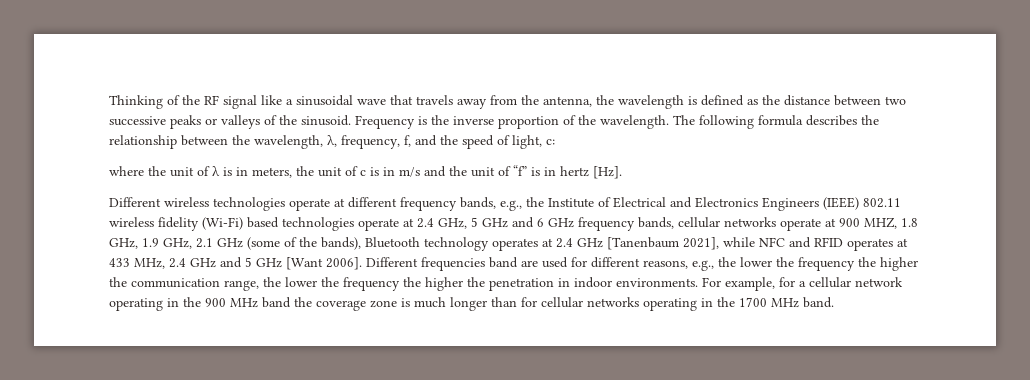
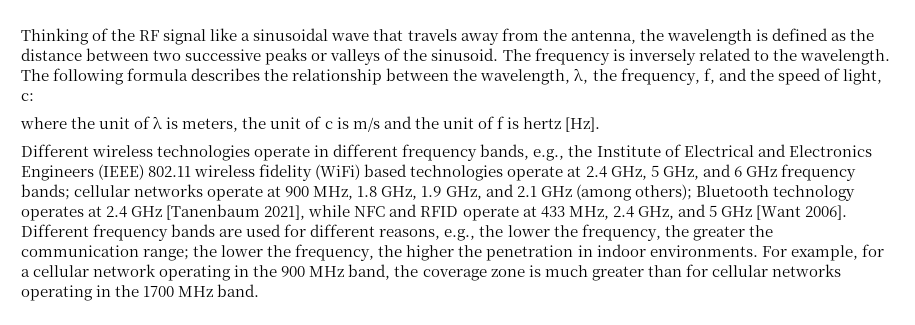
[355,115,576,129] Frequency is the inverse proportion of -> [502,48,769,65] The frequency is inversely related to
(337, 141) none -> [592,69,617,81] the
[236,167,248,176] in -> (179, 123) none
[383,167,395,176] in -> (349, 123) none
[513,165,556,176] “f” is in -> [496,116,519,129] f is
[334,198,345,207] at -> [314,145,330,157] in
[202,217,243,230] (Wi-Fi) -> [315,164,361,180] (WiFi)
[482,218,508,228] GHz -> [662,166,699,180] GHz,
[638,217,674,229] bands, -> [21,184,70,200] bands;
[864,217,897,229] MHZ, -> [313,186,354,200] MHz,
(192, 243) none -> [485,184,514,197] and
[247,237,361,250] (some of the bands), -> [575,184,692,201] (among others);
[847,238,893,251] operates -> [462,206,519,221] operate
[190,258,216,268] GHz -> [637,206,674,220] GHz,
[421,257,518,271] frequencies band -> [93,224,216,241] frequency bands
[798,257,918,271] frequency the higher -> [581,224,745,241] frequency, the greater
[224,277,400,291] range, the lower the frequency -> [143,244,375,261] range; the lower the frequency,
[262,297,291,308] band -> [348,264,391,280] band,
[450,297,487,311] longer -> [591,266,644,281] greater

